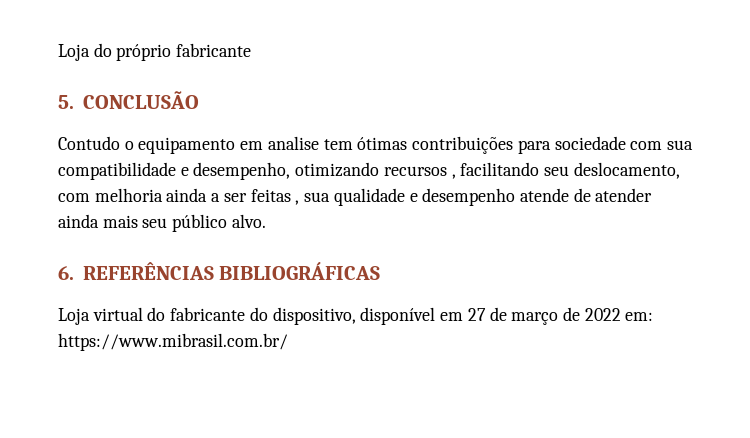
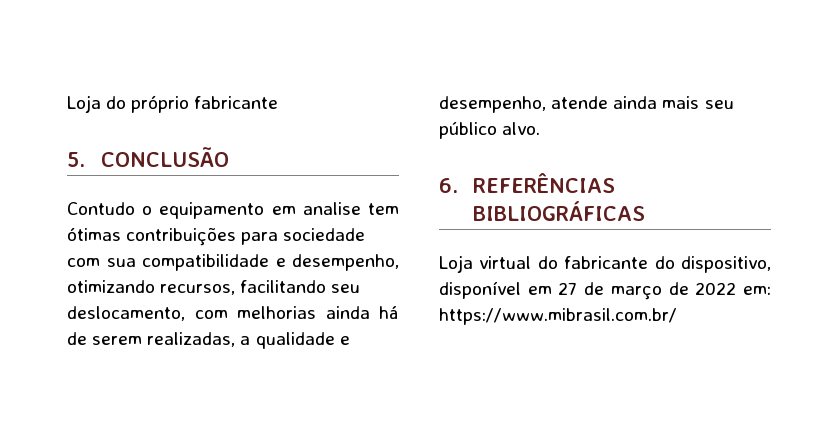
[383,166,456,179] recursos , -> [160,284,236,295] recursos,
[94,188,653,206] melhoria ainda a ser feitas , sua qualidade e desempenho atende de atender -> [237,306,399,319] [67,332,350,349] [439,96,609,113] melhorias ainda há de serem realizadas, a qualidade e desempenho, atende

